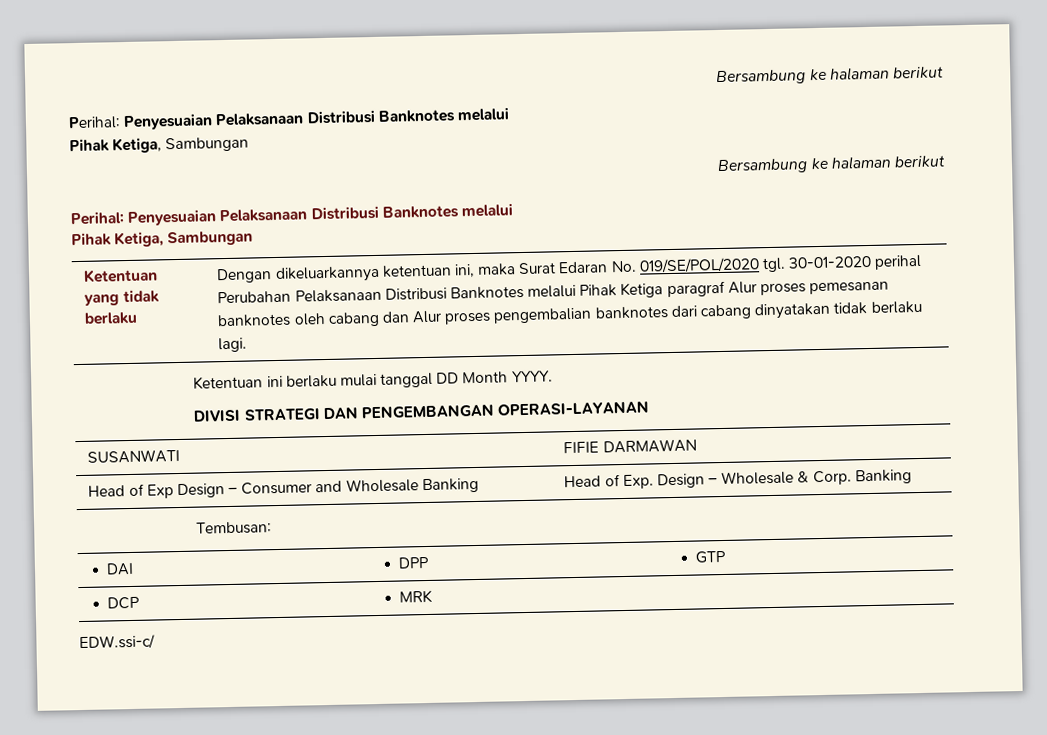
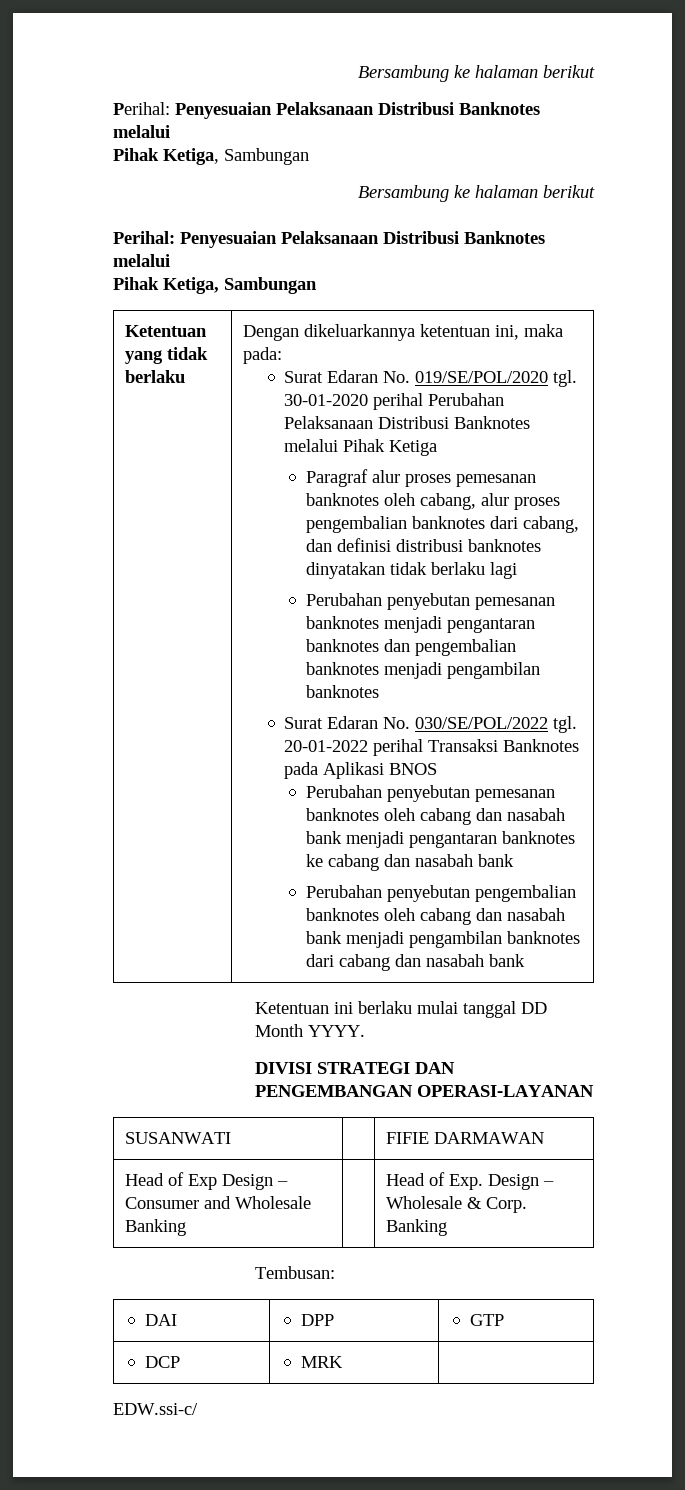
(517, 269) none -> [242,347,282,364] pada: //
[666,280,757,298] paragraf Alur -> [305,469,400,487] // Paragraf alur
[327,300,922,327] [218,337,248,353] cabang dan Alur proses pengembalian banknotes dari cabang dinyatakan tidak berlaku lagi. -> [419,493,560,510] [305,516,579,533] [305,538,541,552] [305,562,517,579] [305,593,555,610] [305,616,535,633] [305,639,516,656] [305,662,540,679] [305,685,379,698] [284,716,578,733] [284,739,580,756] [284,762,438,779] [305,785,555,802] [305,808,565,825] [305,831,575,848] [305,854,514,871] [305,885,576,902] [305,908,565,925] [305,931,580,948] [305,954,525,971] cabang, alur proses pengembalian banknotes dari cabang, dan definisi distribusi banknotes dinyatakan tidak berlaku lagi // Perubahan penyebutan pemesanan banknotes menjadi pengantaran banknotes dan pengembalian banknotes menjadi pengambilan banknotes // Surat Edaran No. 030/SE/POL/2022 tgl. 20-01-2022 perihal Transaksi Banknotes pada Aplikasi BNOS // Perubahan penyebutan pemesanan banknotes oleh cabang dan nasabah bank menjadi pengantaran banknotes ke cabang dan nasabah bank // Perubahan penyebutan pengembalian banknotes oleh cabang dan nasabah bank menjadi pengambilan banknotes dari cabang dan nasabah bank

